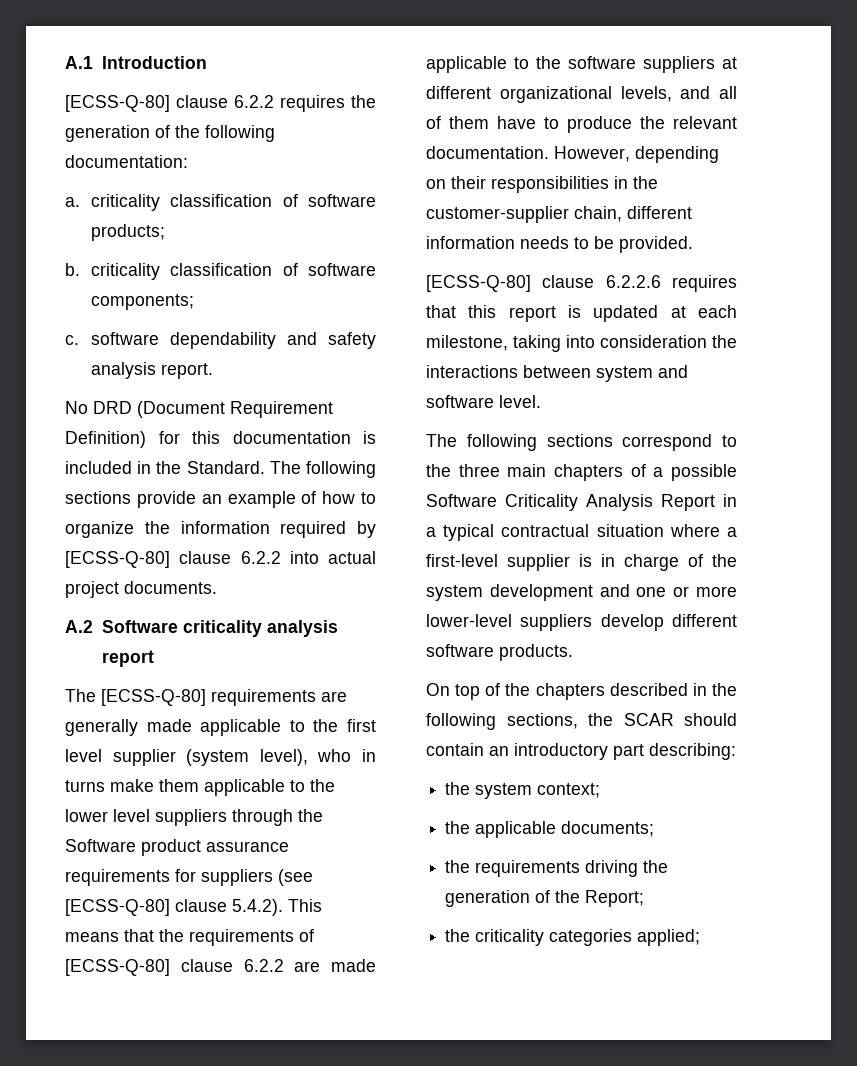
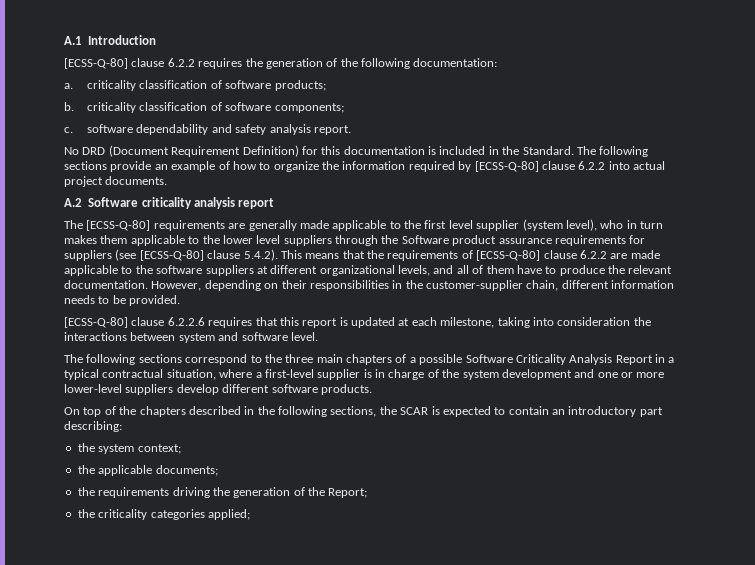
[65,779,154,792] turns make -> [640,221,663,229] [64,235,97,244] turn makes
[596,524,664,537] situation -> [166,369,216,380] situation,
[684,713,737,726] should -> [431,406,506,417] is expected to

